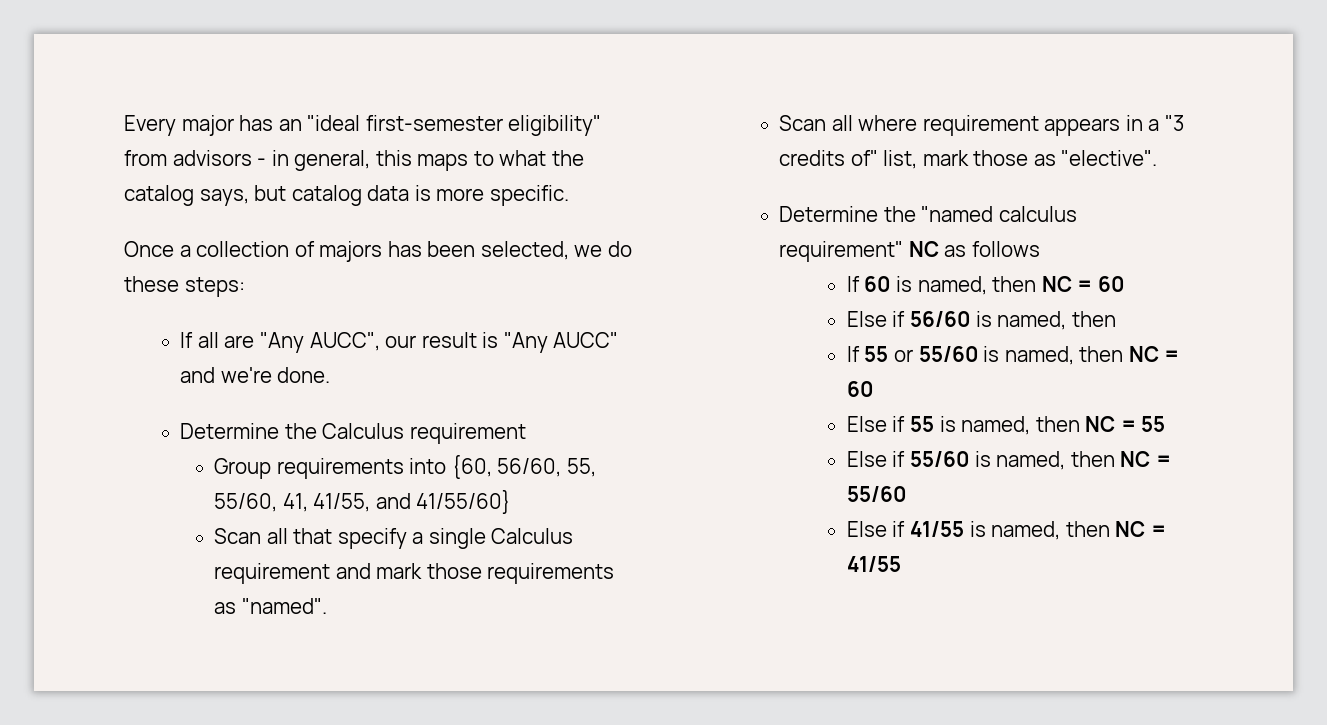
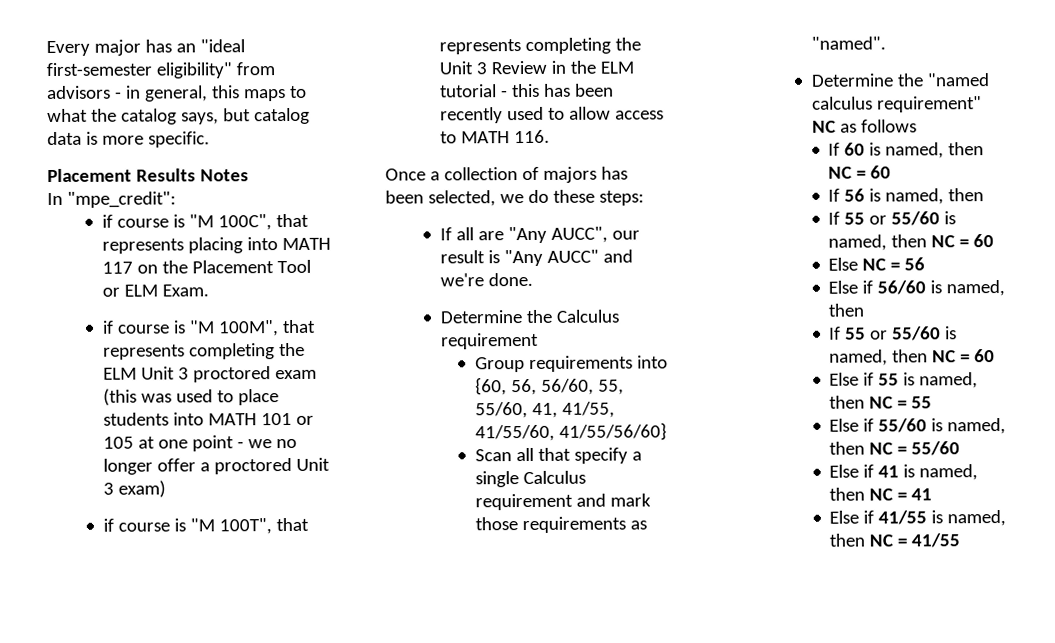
(569, 195) none -> [47,168,249,183] [47,191,176,208] [101,213,309,231] [101,237,331,254] [101,259,311,274] [101,284,209,297] [101,319,316,337] [102,342,305,360] [102,366,317,383] [102,388,279,406] [102,412,314,426] [102,435,297,452] [102,457,330,475] [102,480,166,498] [102,517,309,535] [438,37,641,55] [438,60,634,75] [439,83,614,98] [439,106,664,124] [439,129,550,144] // Placement Results Notes // In "mpe_credit": // if course is "M 100C", that represents placing into MATH 117 on the Placement Tool or ELM Exam. // if course is "M 100M", that represents completing the ELM Unit 3 proctored exam (this was used to place students into MATH 101 or 105 at one point - we no longer offer a proctored Unit 3 exam) // if course is "M 100T", that represents completing the Unit 3 Review in the ELM tutorial - this has been recently used to allow access to MATH 116.
(492, 467) none -> [510,378,537,396] 56,
[375,490,512,514] and 41/55/60} -> [474,422,667,442] 41/55/60, 41/55/56/60}
[779,115,1184,136] [779,150,1158,169] // Scan all where requirement appears in a "3 credits of" list, mark those as "elective". -> (886, 43) none
(1124, 284) none -> [828,188,985,205] [828,211,957,226] [828,234,995,251] [828,257,926,271] // If 56 is named, then // If 55 or 55/60 is named, then NC = 60 // Else NC = 56
(906, 494) none -> [829,464,979,481] [829,487,933,501] // Else if 41 is named, then NC = 41

